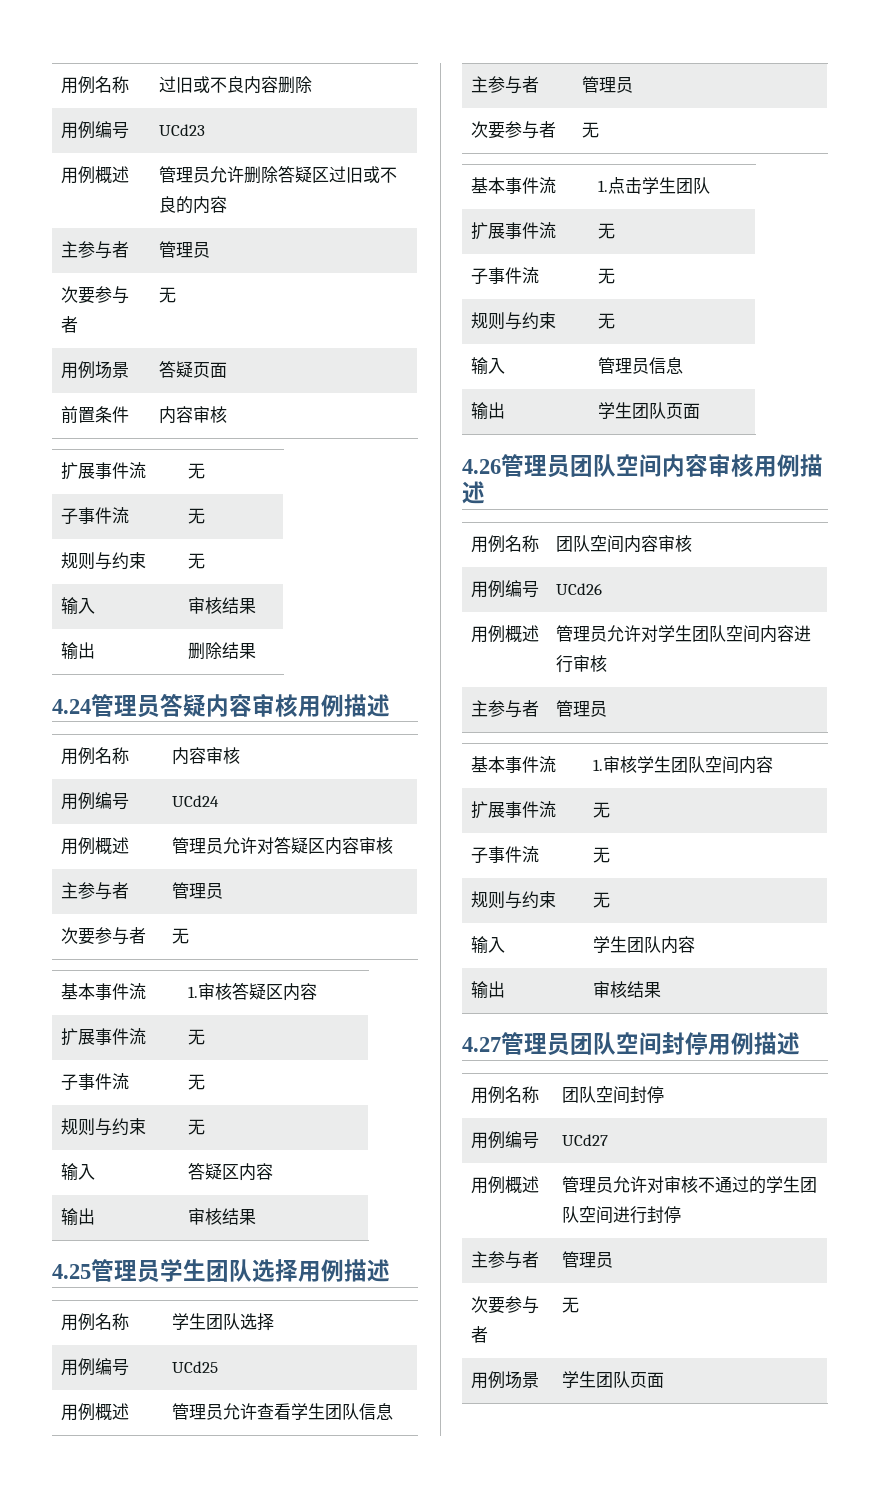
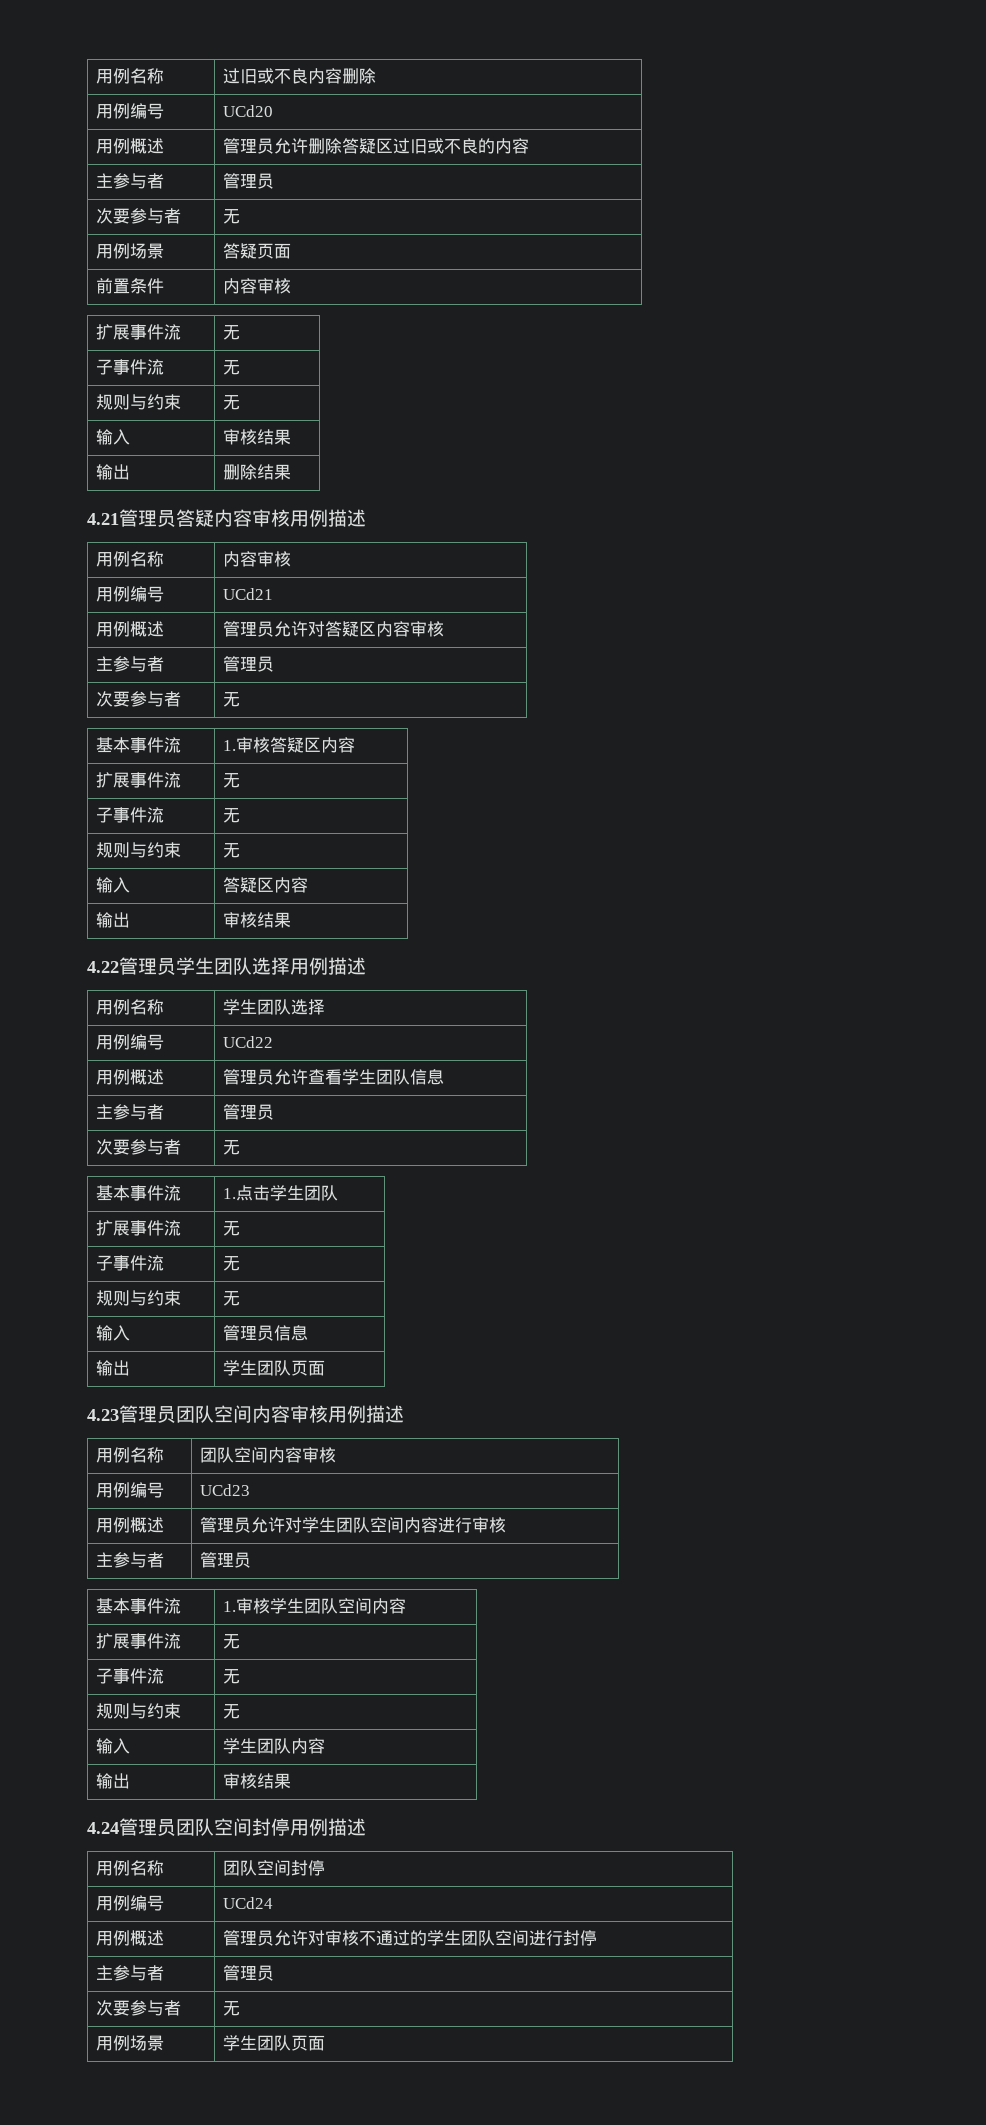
[158,124,205,136] UCd23 -> [223,105,274,117] UCd20
[52,699,91,714] 4.24 -> [87,513,119,525] 4.21
[171,795,219,807] UCd24 -> [223,588,274,600] UCd21
[52,1264,91,1279] 4.25 -> [87,961,119,973] 4.22
[171,1361,218,1373] UCd25 -> [223,1036,274,1048] UCd22
[462,459,501,474] 4.26 -> [87,1409,119,1421] 4.23
[555,583,602,595] UCd26 -> [200,1484,251,1496] UCd23
[462,1037,501,1052] 4.27 -> [87,1822,119,1834] 4.24
[561,1134,608,1146] UCd27 -> [223,1897,274,1909] UCd24

